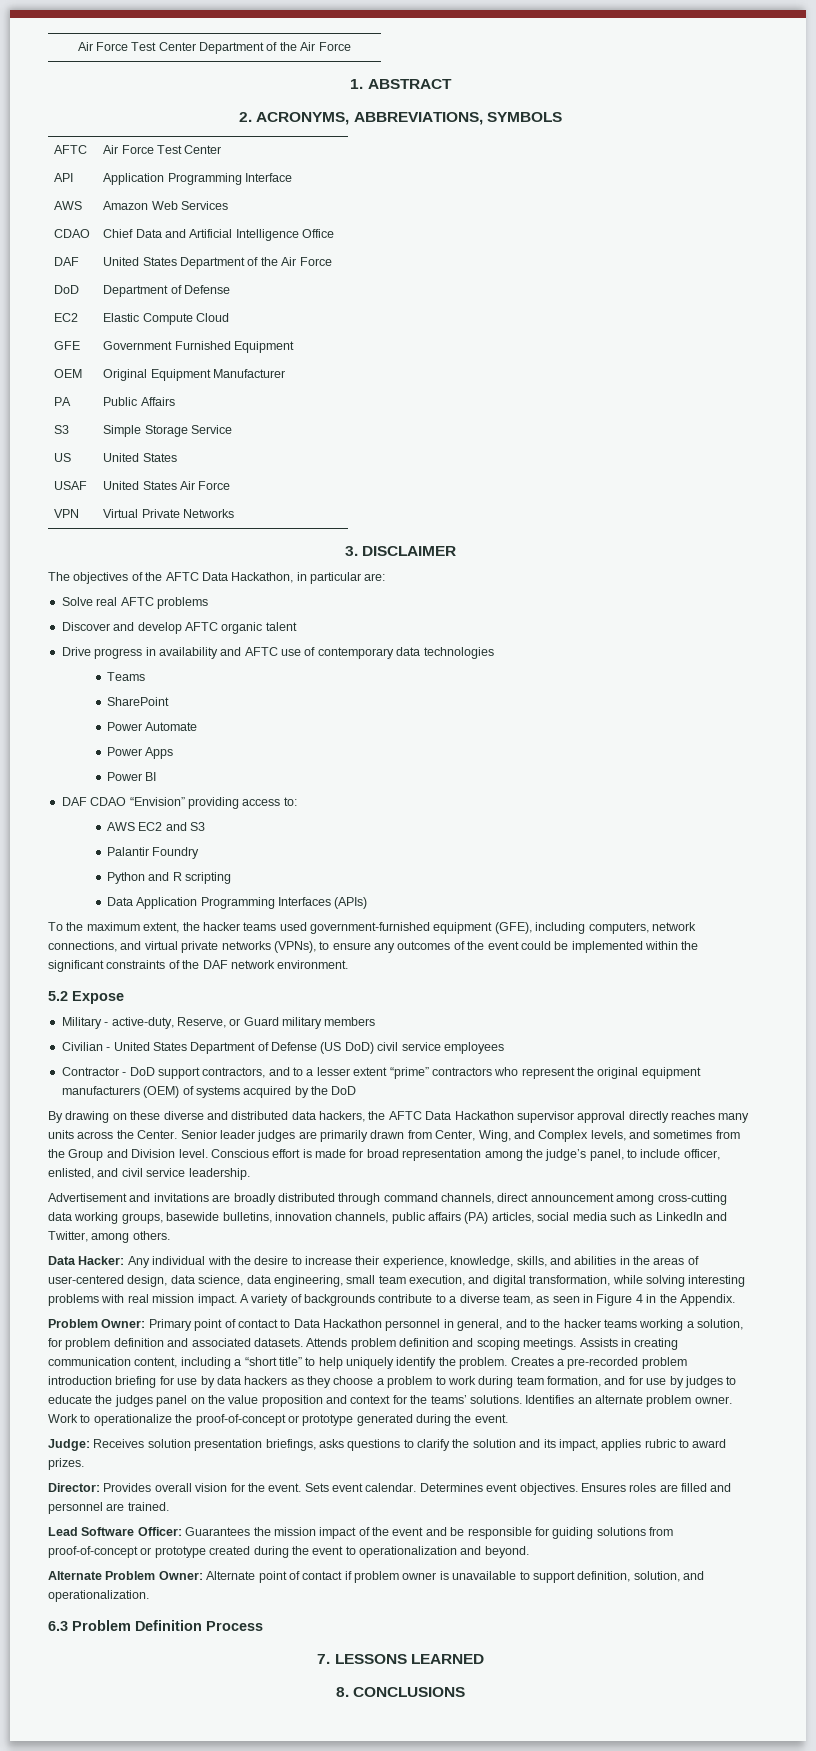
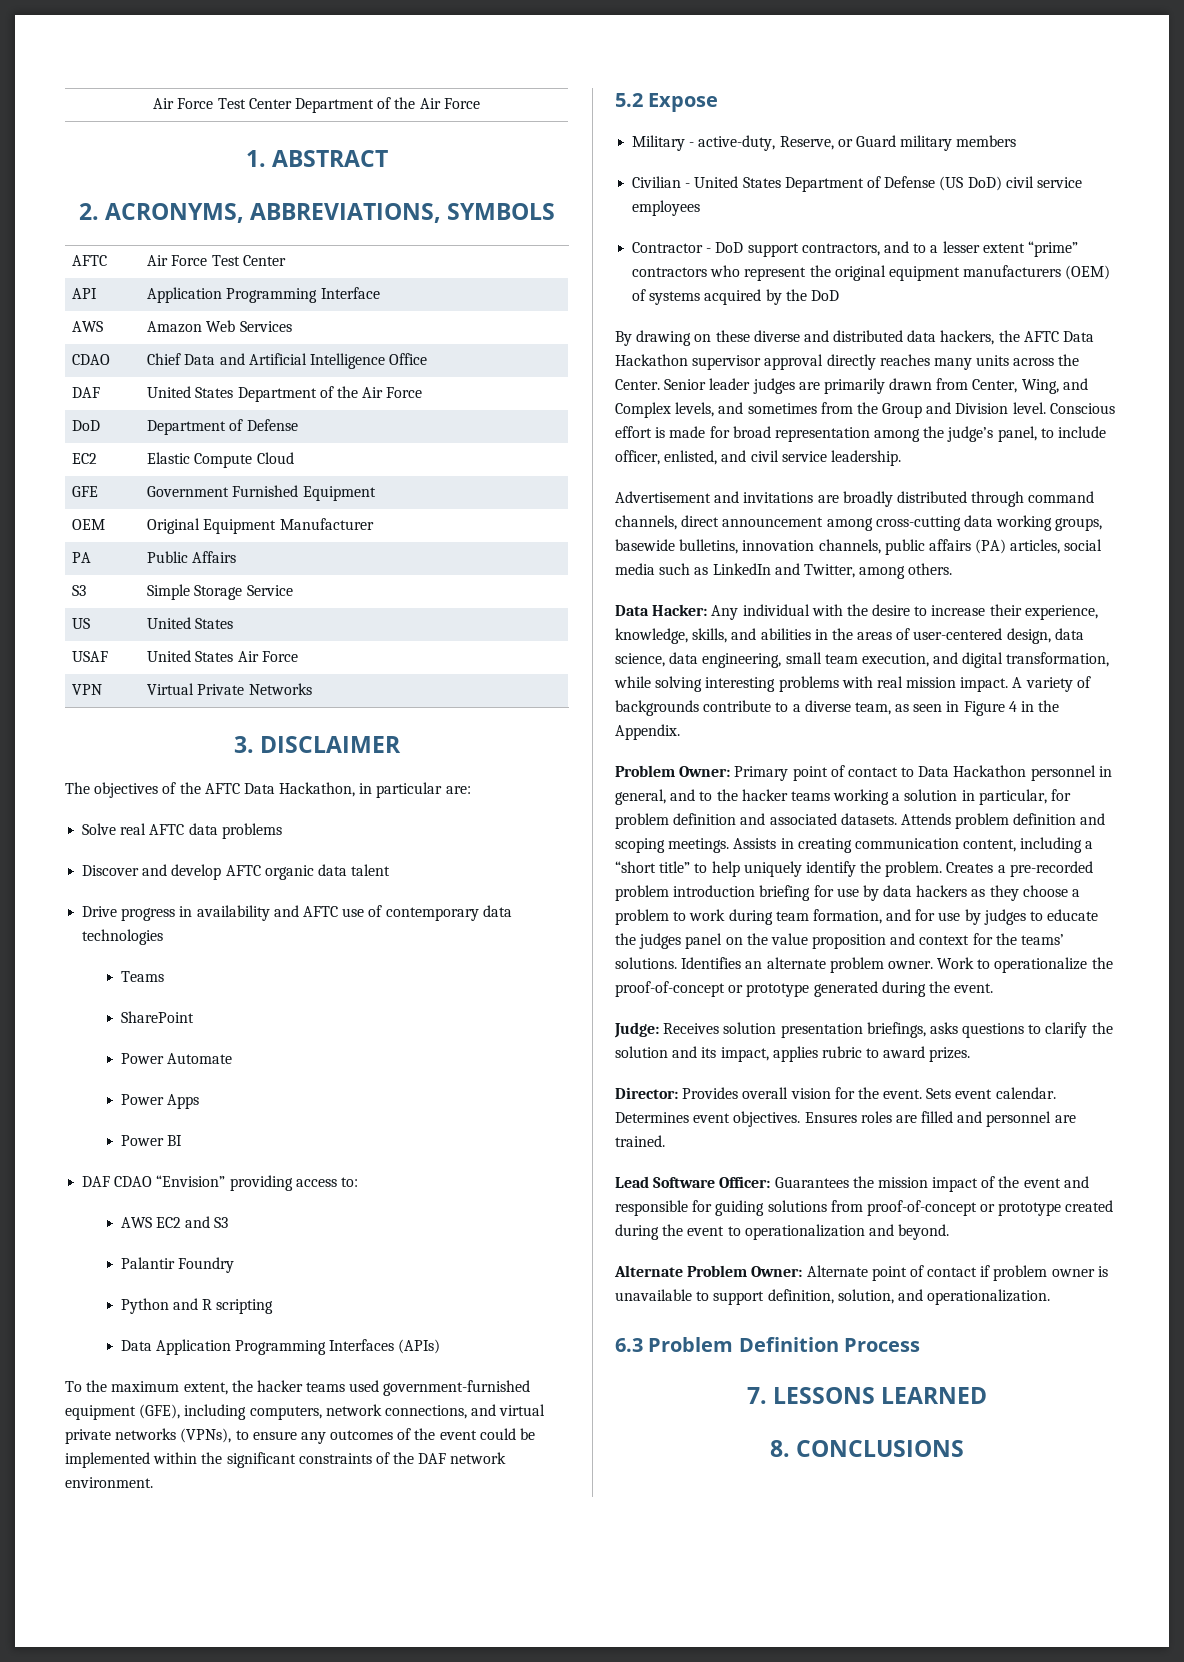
(154, 601) none -> [188,823,218,835] data
(263, 628) none -> [317,864,347,876] data
[697,1319,744,1330] solution, -> [904,789,1047,805] solution in particular,
[450,1527,465,1536] be -> (1089, 1182) none

